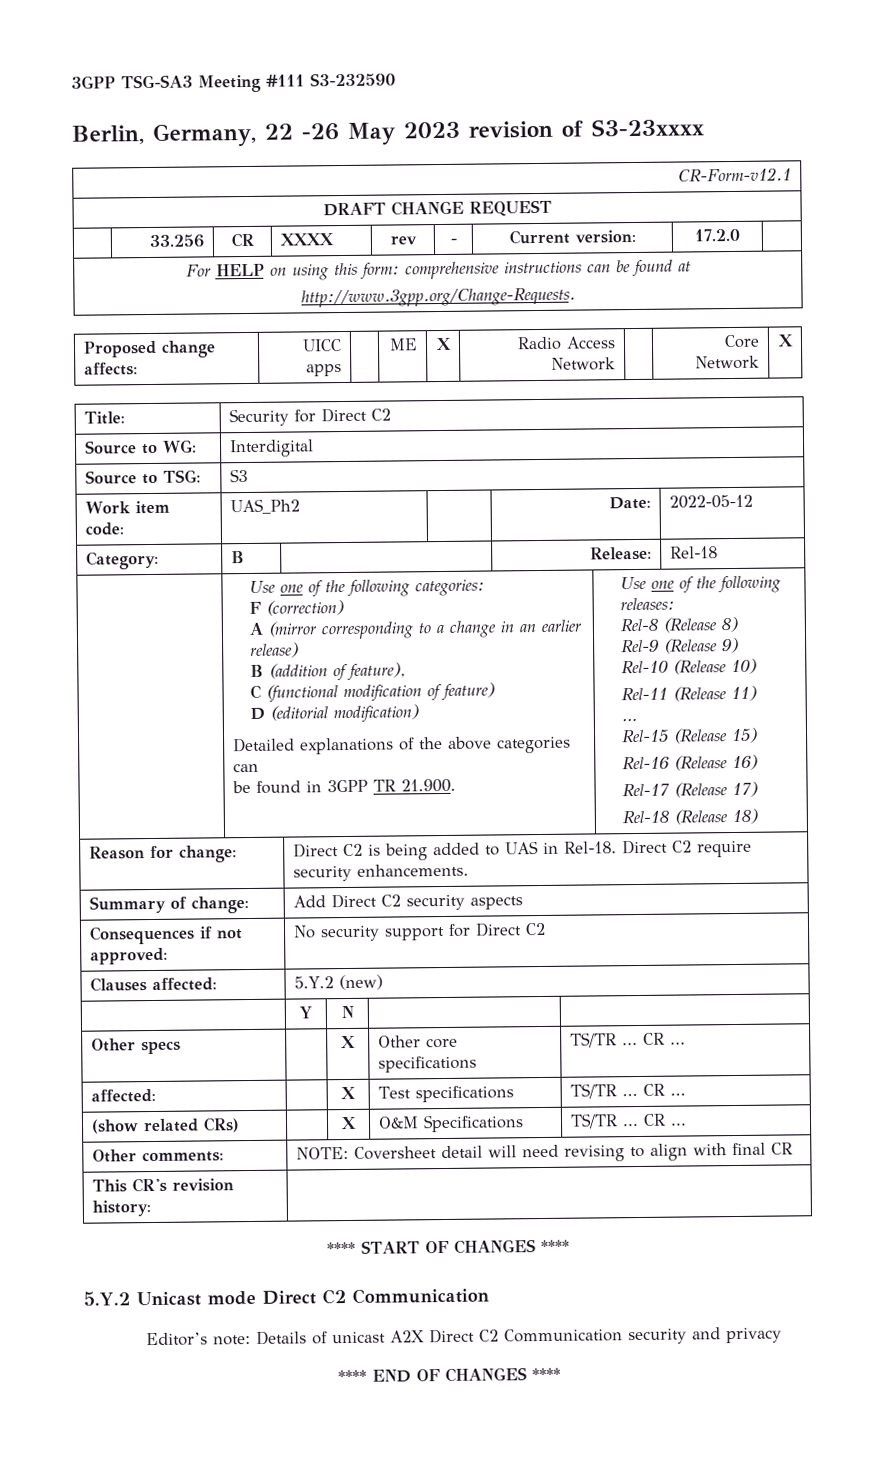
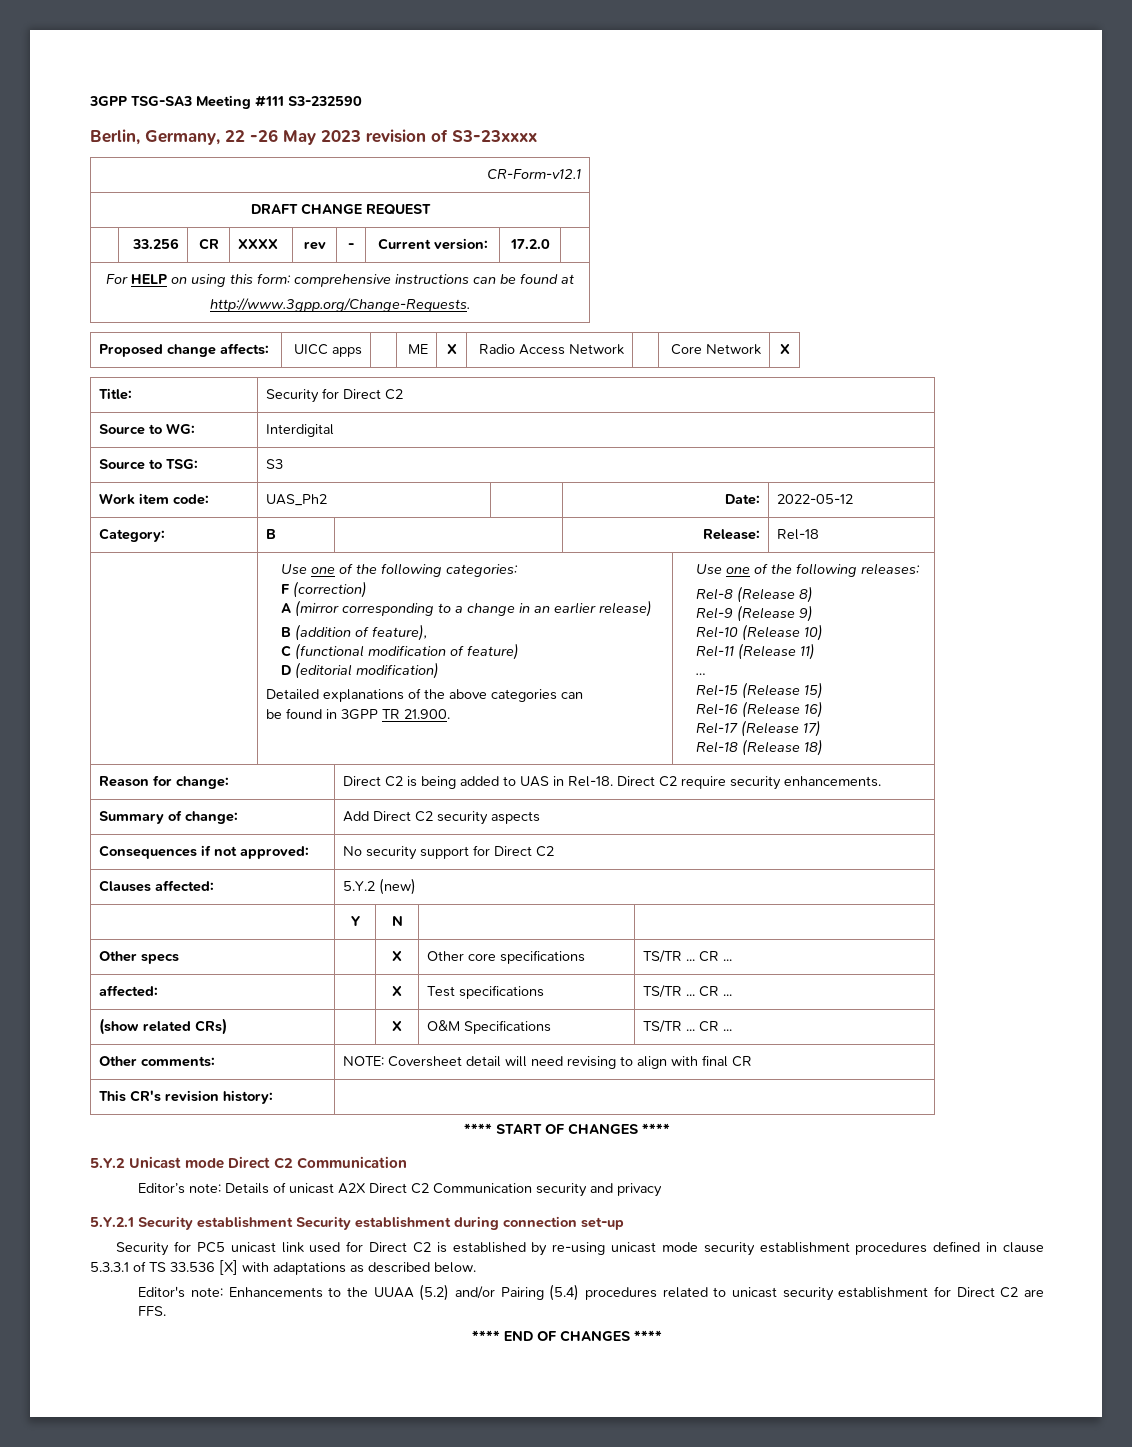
(782, 1335) none -> [90,1216,624,1230] [116,1241,1045,1256] [90,1260,476,1275] [138,1284,1044,1301] [138,1306,167,1316] // 5.Y.2.1 Security establishment Security establishment during connection set-up // Security for PC5 unicast link used for Direct C2 is established by re-using unicast mode security establishment procedures defined in clause 5.3.3.1 of TS 33.536 [X] with adaptations as described below. // Editor's note: Enhancements to the UUAA (5.2) and/or Pairing (5.4) procedures related to unicast security establishment for Direct C2 are FFS.

